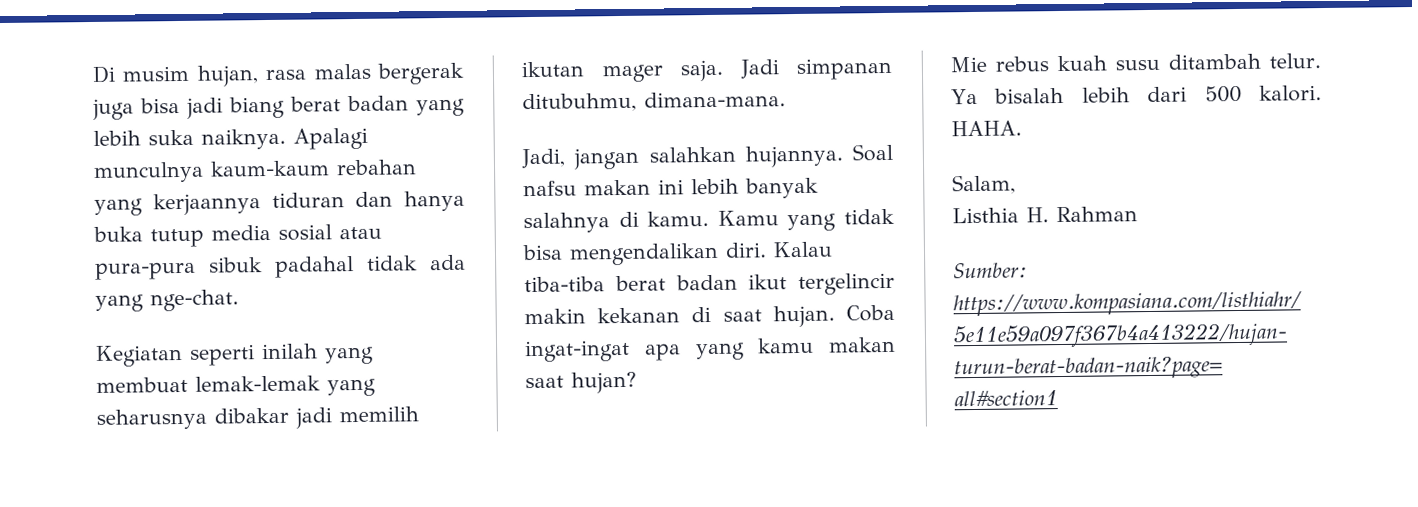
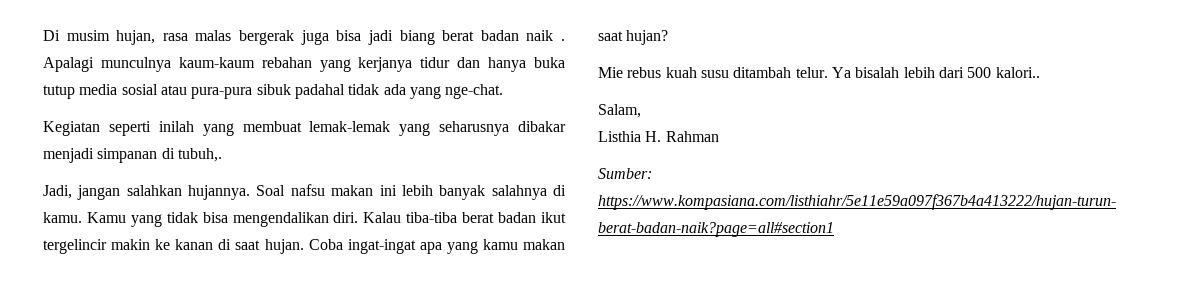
[416,98,465,117] [93,128,286,150] yang lebih suka naiknya. -> [526,30,566,41] naik .
[152,192,345,216] kerjaannya tiduran -> [358,57,451,72] kerjanya tidur
[295,406,419,429] [521,57,893,83] [522,91,786,113] jadi memilih ikutan mager saja. Jadi simpanan ditubuhmu, dimana-mana. -> [43,148,222,163] menjadi simpanan di tubuh,.
[597,307,681,324] kekanan -> [155,239,214,250] ke kanan
[1259,85,1322,102] [951,120,1022,137] kalori. HAHA. -> [995,67,1040,78] kalori..

